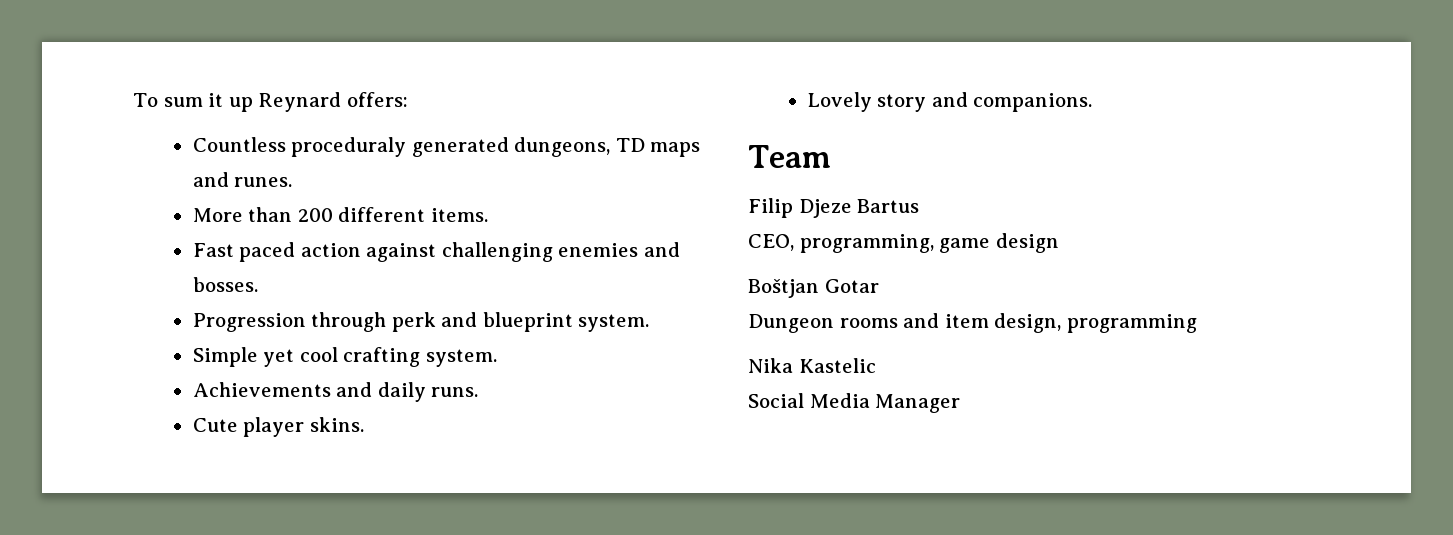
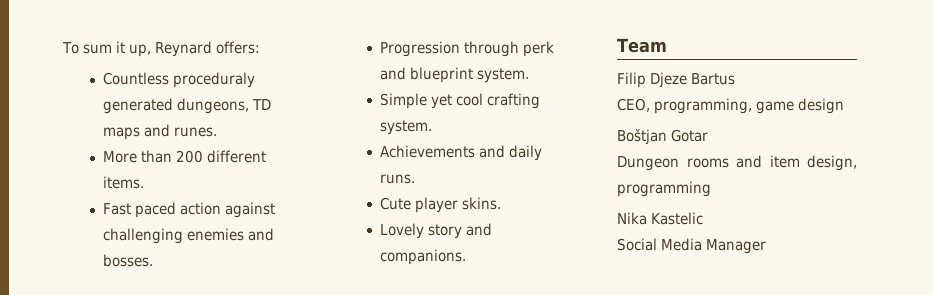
[228,97,253,112] up -> [129,44,152,57] up,

